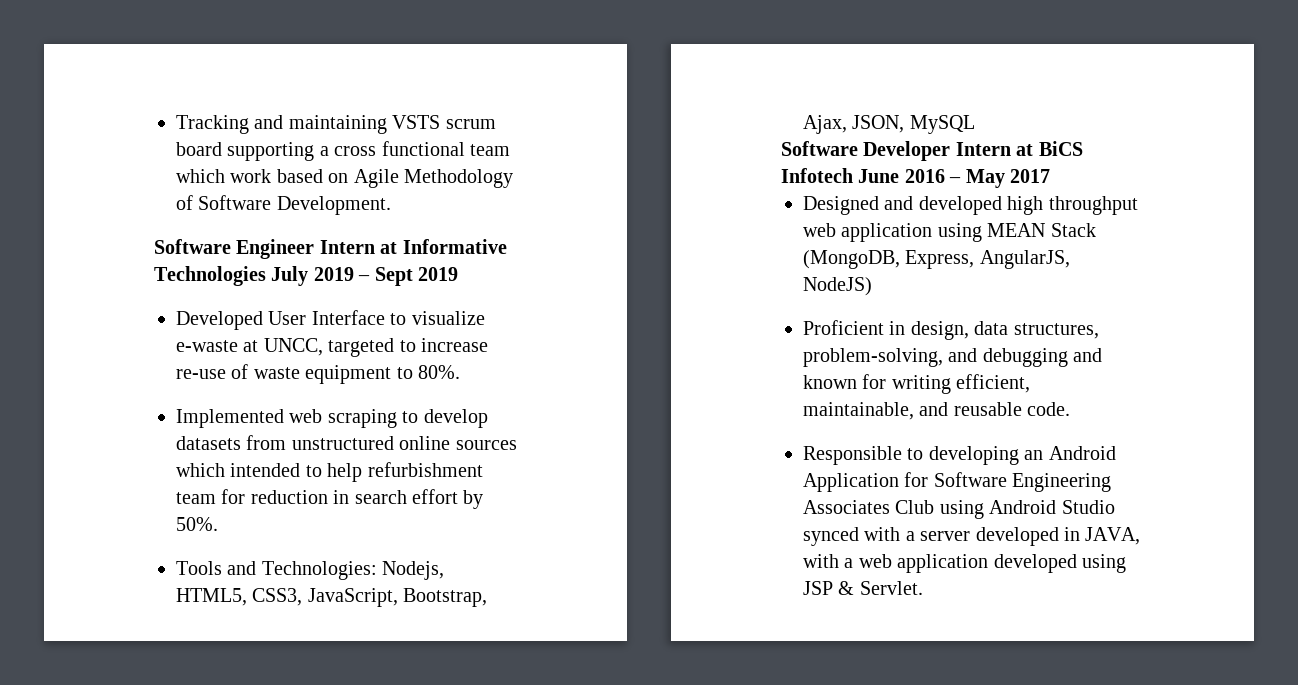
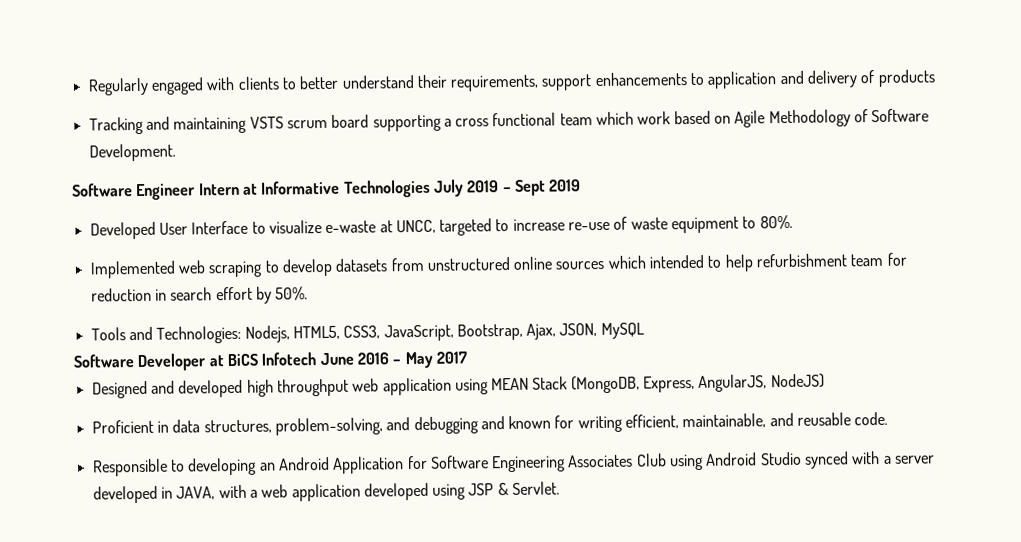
(176, 124) none -> [87,69,936,96] Regularly engaged with clients to better understand their requirements, support enhancements to application and delivery of products //
[955,142,1011,156] Intern -> (207, 362) none
[910,321,969,340] design, -> (169, 426) none

